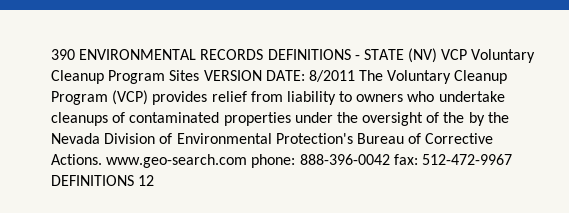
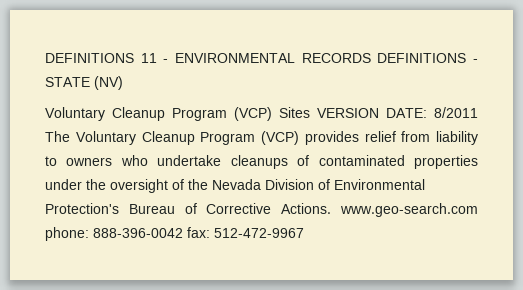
[51,49,75,60] 390 -> [45,53,169,63] DEFINITIONS 11 -
[441,49,536,63] [51,70,166,84] VCP Voluntary Cleanup Program -> [45,107,272,121] // Voluntary Cleanup Program (VCP)
[468,112,509,126] by the -> (208, 184) none
[51,175,155,186] DEFINITIONS 12 -> (304, 233) none

